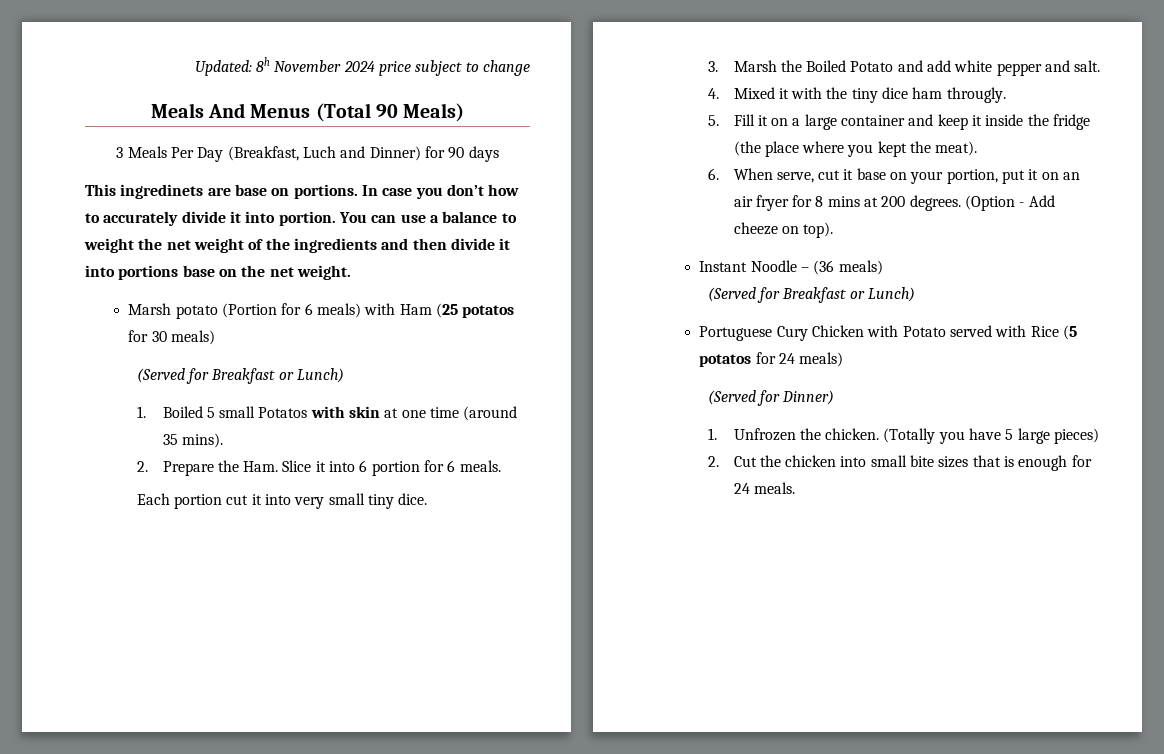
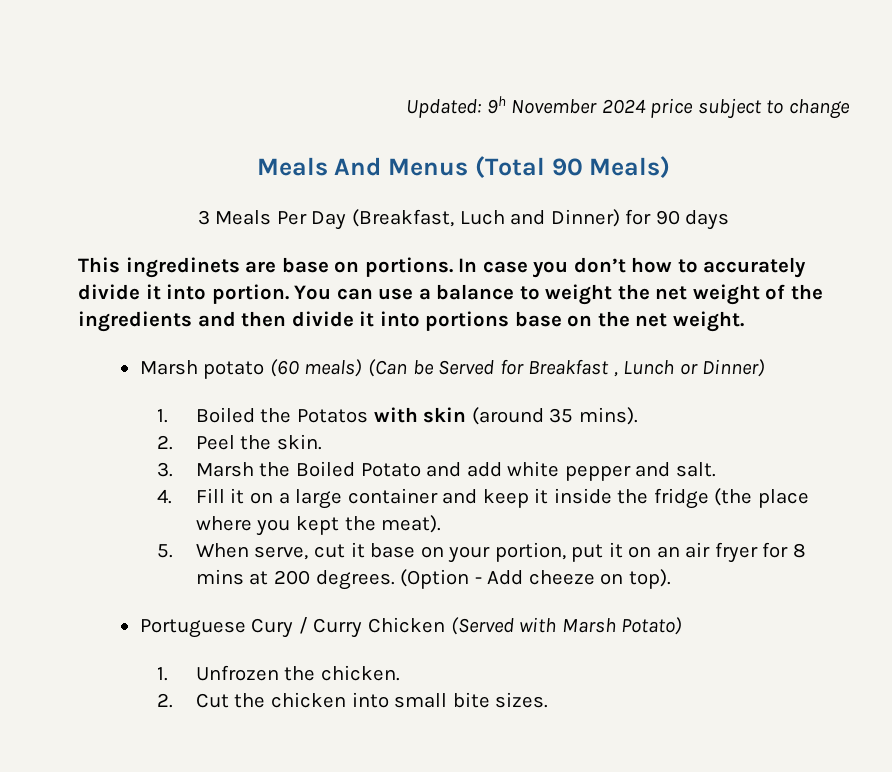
[256,57,271,72] 8h -> [486,96,506,114] 9h
[222,303,515,318] [128,330,216,345] [136,368,344,384] (Portion for 6 meals) with Ham (25 potatos for 30 meals) // (Served for Breakfast or Lunch) -> [269,359,766,377] (60 meals) (Can be Served for Breakfast , Lunch or Dinner)
[206,406,256,418] 5 small -> [260,408,292,423] the
[384,407,460,418] at one time -> (467, 415) none
[162,460,501,476] [136,493,428,509] Prepare the Ham. Slice it into 6 portion for 6 meals. // Each portion cut it into very small tiny dice. -> [195,434,322,450] Peel the skin.
[733,87,1006,103] [707,115,719,126] Mixed it with the tiny dice ham througly. // 5. -> (172, 496) none
[707,168,719,180] 6. -> [156,544,173,558] 5.
[699,260,883,275] [707,287,915,303] [699,325,1077,341] [699,352,844,367] [707,390,835,406] [707,428,1100,444] Instant Noodle – (36 meals) // (Served for Breakfast or Lunch) // Portuguese Cury Chicken with Potato served with Rice (5 potatos for 24 meals) // (Served for Dinner) // 1. Unfrozen the chicken. (Totally you have 5 large pieces) -> [139,617,683,638] [156,665,400,681] Portuguese Cury / Curry Chicken (Served with Marsh Potato) // 1. Unfrozen the chicken.
[938,455,1092,471] [733,482,795,494] sizes that is enough for 24 meals. -> [495,692,549,708] sizes.

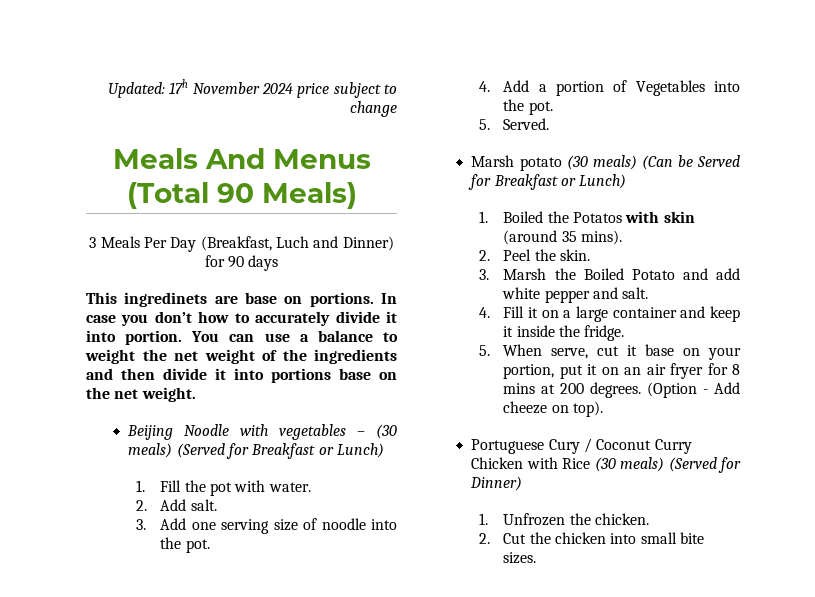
[486,96,506,114] 9h -> [169,79,189,94] 17h
(744, 321) none -> [127,424,398,440] [128,443,384,459] [135,480,311,496] [135,499,217,511] [135,518,397,534] [160,537,210,553] [478,80,740,96] [503,99,553,115] [478,118,550,130] // Beijing Noodle with vegetables – (30 meals) (Served for Breakfast or Lunch) // 1. Fill the pot with water. // 2. Add salt. // 3. Add one serving size of noodle into the pot. // 4. Add a portion of Vegetables into the pot. // 5. Served.
[269,359,300,377] (60 -> [566,155,588,170] (30
[613,359,766,377] , Lunch or Dinner) -> [561,174,627,189] or Lunch)
[653,488,809,509] [195,515,442,536] fridge (the place where you kept the meat). -> [584,325,625,341] fridge.
(308, 625) none -> [596,439,652,450] Coconut
[450,617,683,635] (Served with Marsh Potato) -> [526,457,741,473] [470,476,523,491] with Rice (30 meals) (Served for Dinner)

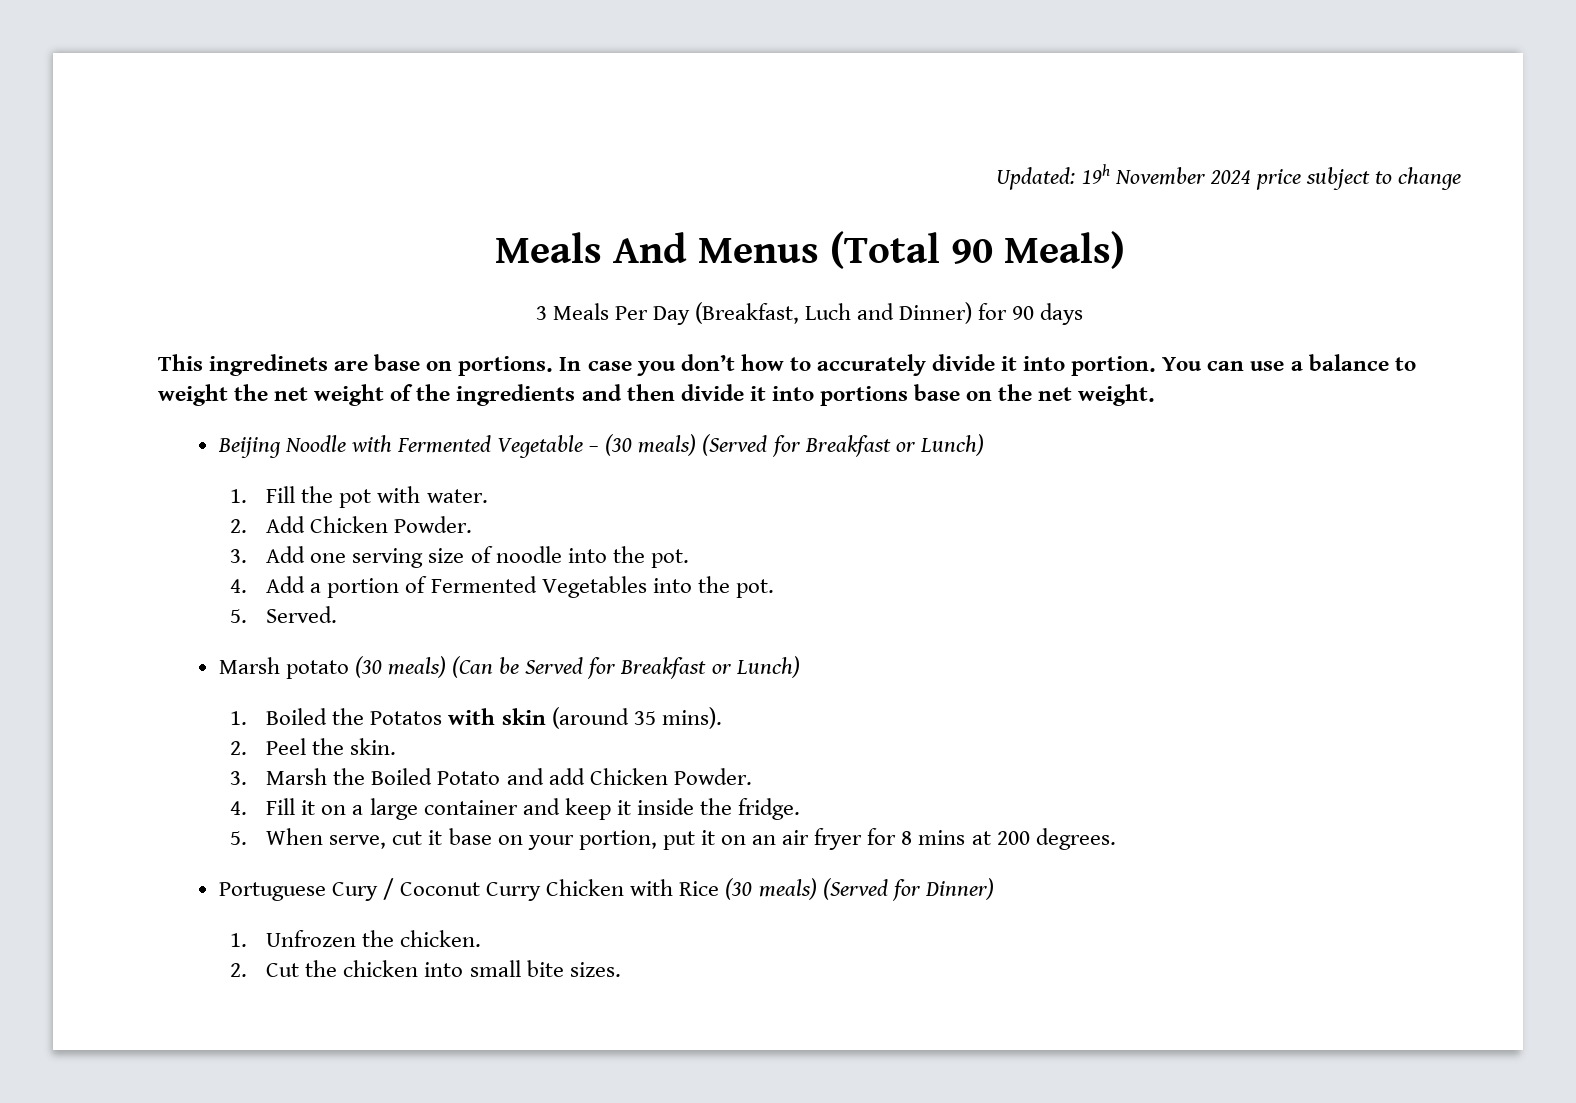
[169,79,189,94] 17h -> [1081,164,1110,184] 19h
[279,424,347,440] vegetables -> [397,435,584,458] Fermented Vegetable
[190,499,217,511] salt. -> [310,516,473,533] Chicken Powder.
(628, 86) none -> [430,576,537,593] Fermented
[502,287,649,303] white pepper and salt. -> [589,768,752,785] Chicken Powder.
[647,382,740,398] [503,401,604,417] (Option - Add cheeze on top). -> (1116, 839) none

